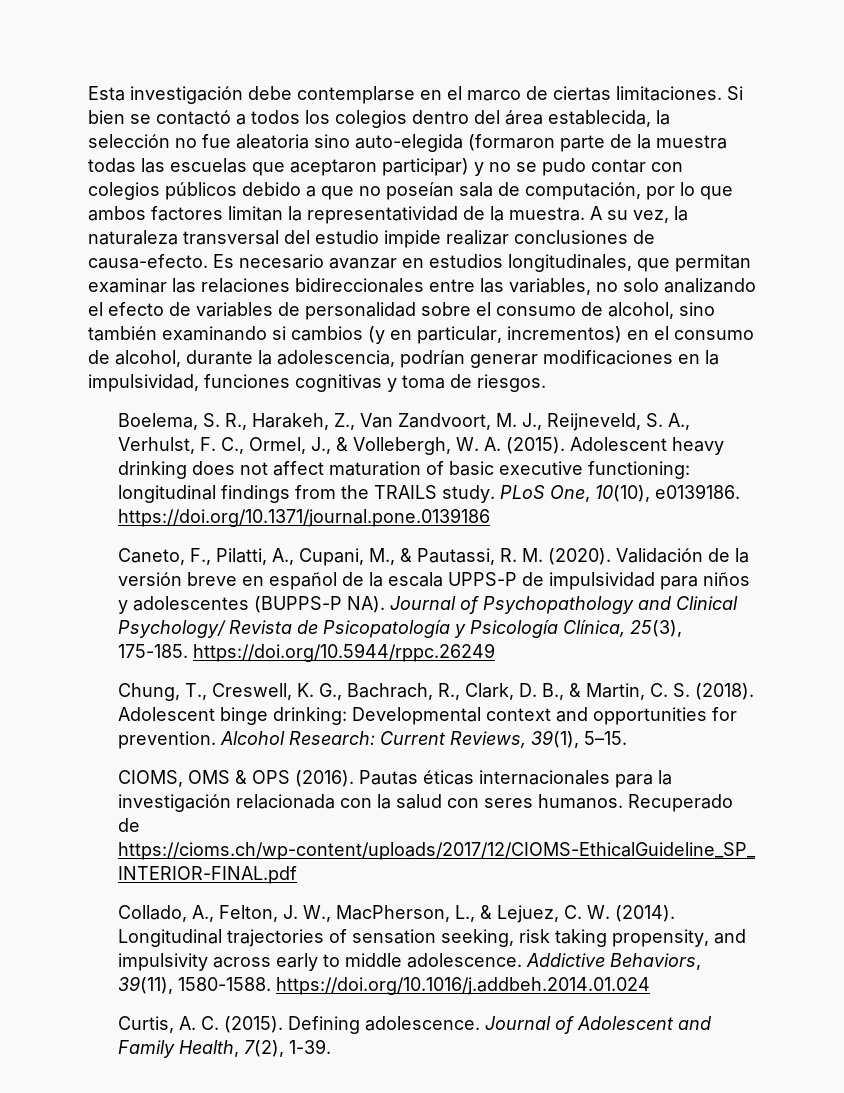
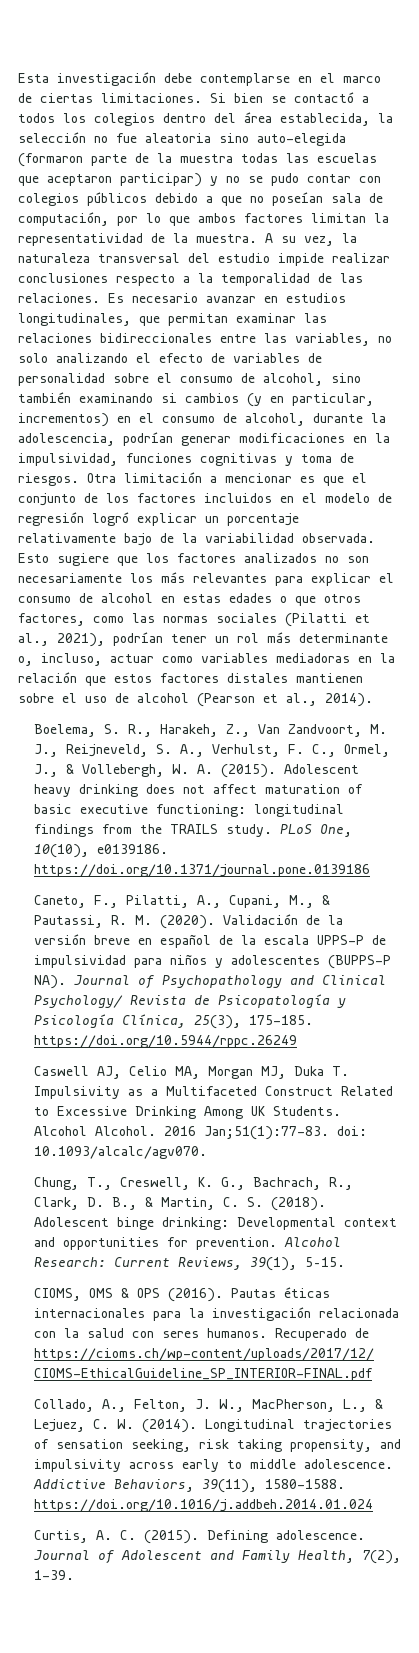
[633,230,655,244] [88,254,208,269] de causa-efecto. -> [116,273,363,286] [18,293,100,303] respecto a la temporalidad de las relaciones.
(546, 383) none -> [87,472,367,486] [18,493,392,506] [18,512,299,526] [18,533,375,546] [18,553,369,566] [18,572,394,586] [18,593,361,606] [18,613,370,627] [18,632,388,647] [18,653,395,666] [18,672,363,686] [18,693,373,707] Otra limitación a mencionar es que el conjunto de los factores incluidos en el modelo de regresión logró explicar un porcentaje relativamente bajo de la variabilidad observada. Esto sugiere que los factores analizados no son necesariamente los más relevantes para explicar el consumo de alcohol en estas edades o que otros factores, como las normas sociales (Pilatti et al., 2021), podrían tener un rol más determinante o, incluso, actuar como variables mediadoras en la relación que estos factores distales mantienen sobre el uso de alcohol (Pearson et al., 2014).
(495, 652) none -> [33,1066,349,1079] [33,1086,393,1099] [33,1106,341,1119] [33,1126,367,1140] [33,1146,207,1159] // Caswell AJ, Celio MA, Morgan MJ, Duka T. Impulsivity as a Multifaceted Construct Related to Excessive Drinking Among UK Students. Alcohol Alcohol. 2016 Jan;51(1):77-83. doi: 10.1093/alcalc/agv070.

